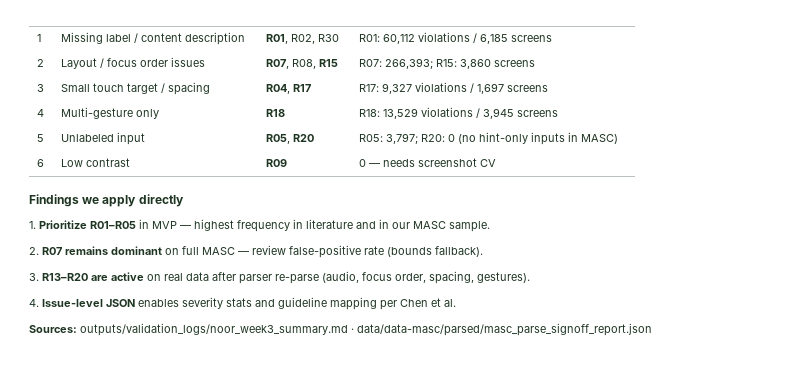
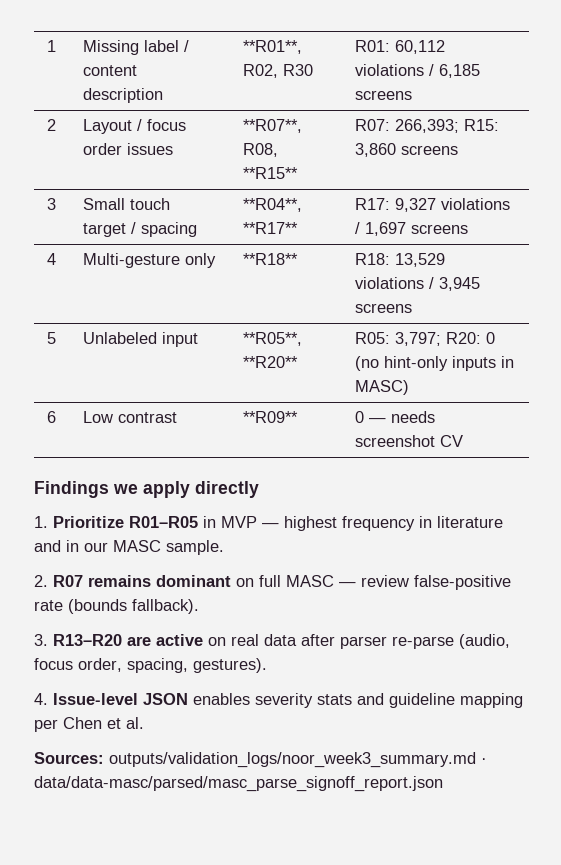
[266,34,289,44] R01, -> [243,40,303,54] **R01**,
[266,59,339,69] R07, R08, R15 -> [243,119,303,133] [243,143,279,157] [243,167,299,179] **R07**, R08, **R15**
[266,84,312,94] R04, R17 -> [243,198,303,212] [243,222,299,234] **R04**, **R17**
[266,109,286,117] R18 -> [243,253,299,265] **R18**
[266,134,315,144] R05, R20 -> [243,332,303,346] [243,356,299,368] **R05**, **R20**
[266,159,288,167] R09 -> [243,411,299,423] **R09**

